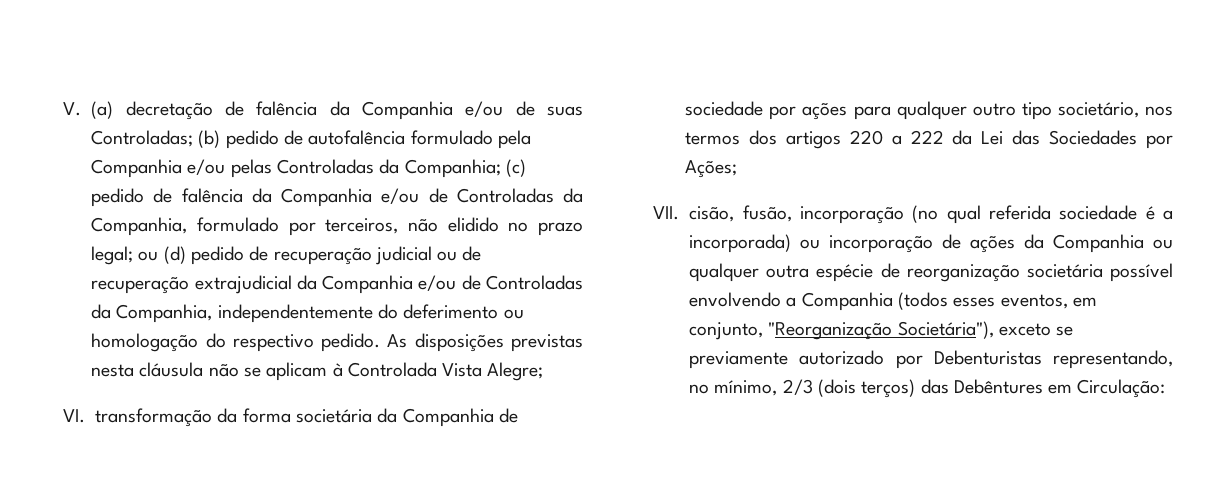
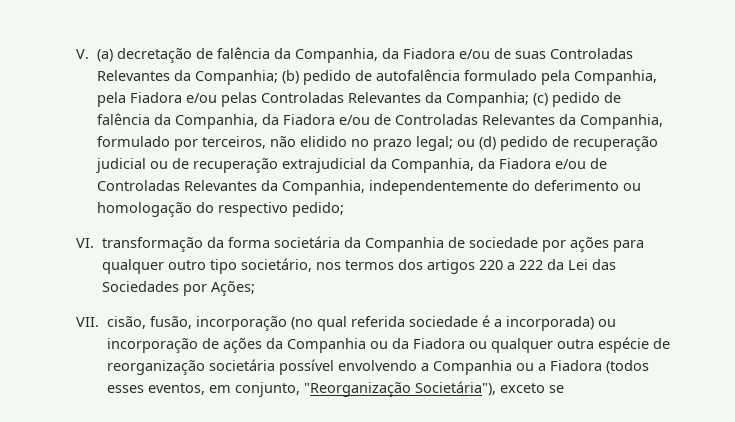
[361,101,583,120] [91,130,194,147] Companhia e/ou de suas Controladas; -> [294,48,633,63] [96,70,278,85] Companhia, da Fiadora e/ou de suas Controladas Relevantes da Companhia;
[91,159,183,178] Companhia -> [573,70,657,85] [96,92,182,107] Companhia, pela Fiadora
(374, 166) none -> [347,92,421,103] Relevantes
[281,188,554,207] Companhia e/ou de Controladas -> [174,114,555,129] Companhia, da Fiadora e/ou de Controladas Relevantes
[322,275,583,294] Companhia e/ou de Controladas -> [390,158,607,173] [96,180,257,191] Companhia, da Fiadora e/ou de Controladas Relevantes
[321,333,583,352] [91,362,544,381] pedido. As disposições previstas nesta cláusula não se aplicam à Controlada Vista Alegre; -> [291,202,344,217] pedido;
(1173, 244) none -> [391,338,487,349] da Fiadora ou
(893, 301) none -> [515,360,602,371] ou a Fiadora
[689,350,1173,369] [689,379,1166,398] previamente autorizado por Debenturistas representando, no mínimo, 2/3 (dois terços) das Debêntures em Circulação: -> (564, 389) none

